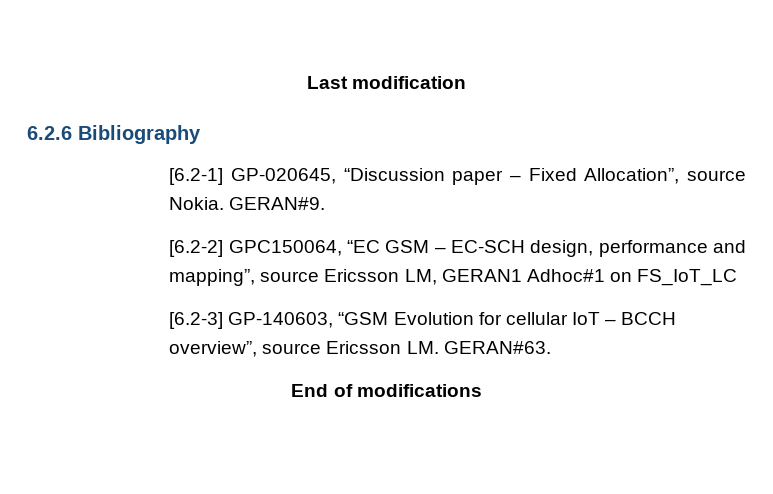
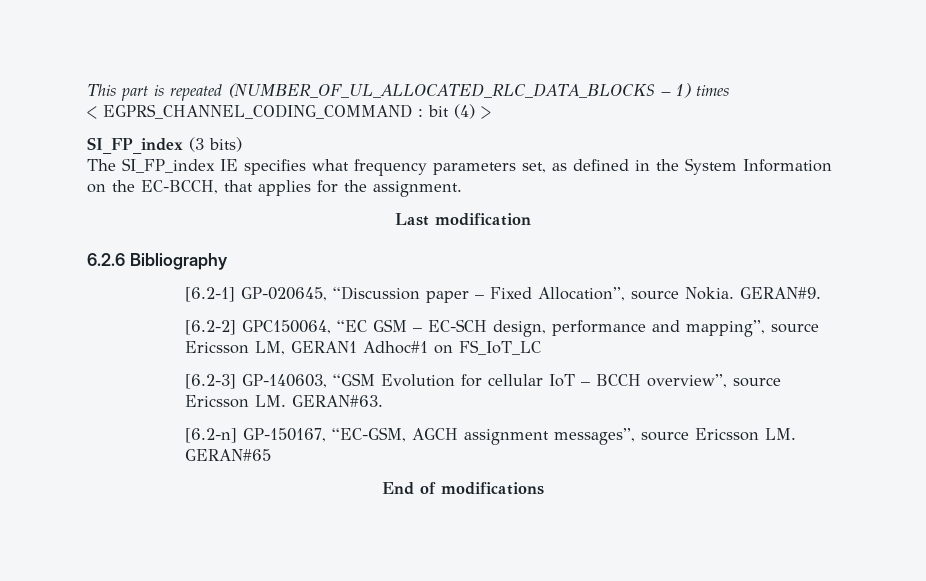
(306, 82) none -> [87,83,729,101] [87,104,491,119] [87,137,242,154] [87,158,832,176] [87,180,462,197] This part is repeated (NUMBER_OF_UL_ALLOCATED_RLC_DATA_BLOCKS – 1) times // < EGPRS_CHANNEL_CODING_COMMAND : bit (4) > // SI_FP_index (3 bits) // The SI_FP_index IE specifies what frequency parameters set, as defined in the System Information on the EC-BCCH, that applies for the assignment. //
(551, 347) none -> [184,427,796,445] [184,449,271,461] // [6.2-n] GP-150167, “EC-GSM, AGCH assignment messages”, source Ericsson LM. GERAN#65

